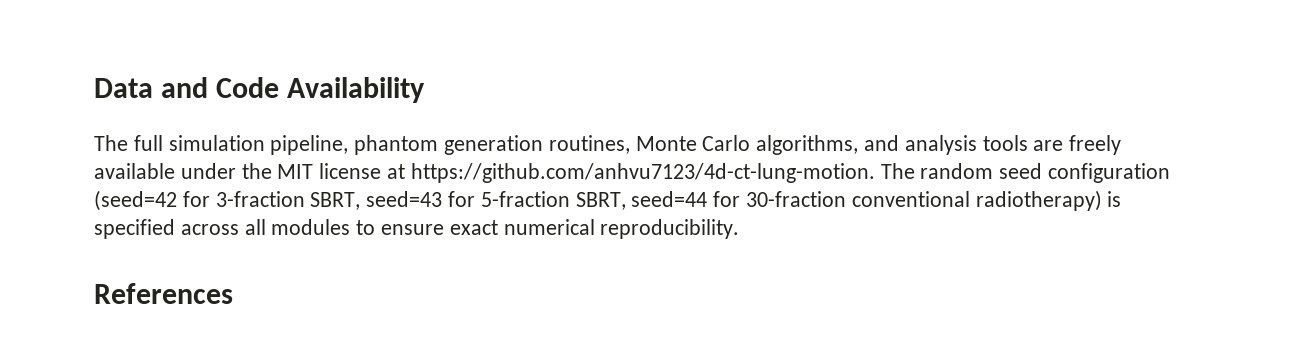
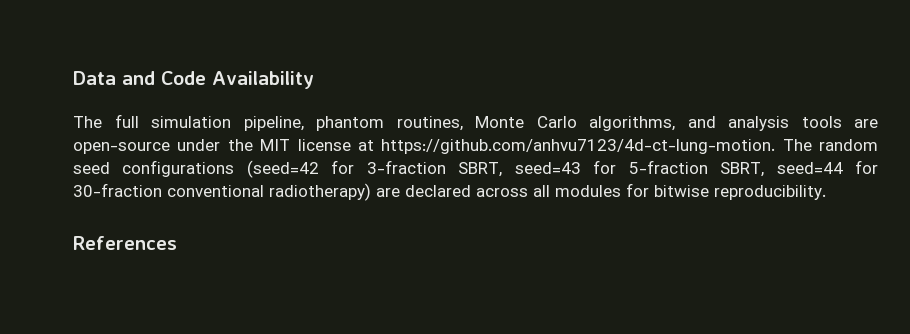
[444,135,544,155] generation -> (384, 123) none
[1069,135,1122,155] [94,163,175,179] freely available -> [73,142,170,154] open-source
[1048,163,1171,183] configuration -> [122,160,235,177] configurations
[1107,191,1122,207] [94,219,175,239] is specified -> [376,185,471,197] are declared
[356,219,595,235] to ensure exact numerical -> [626,183,709,197] for bitwise

